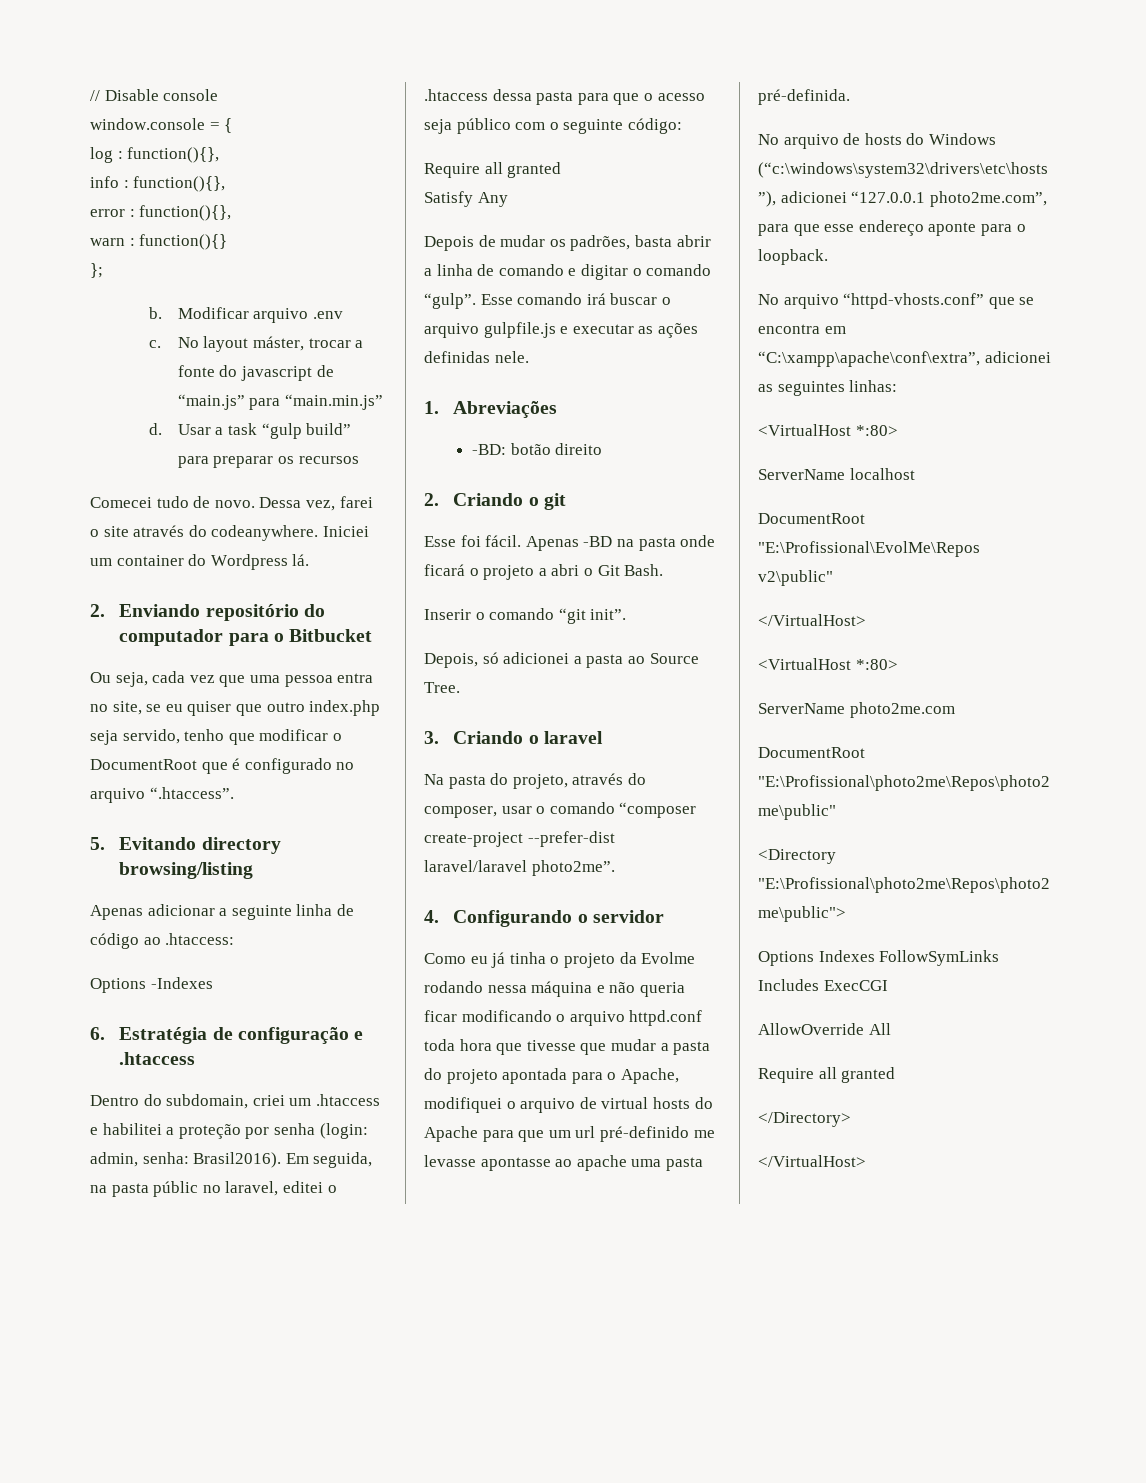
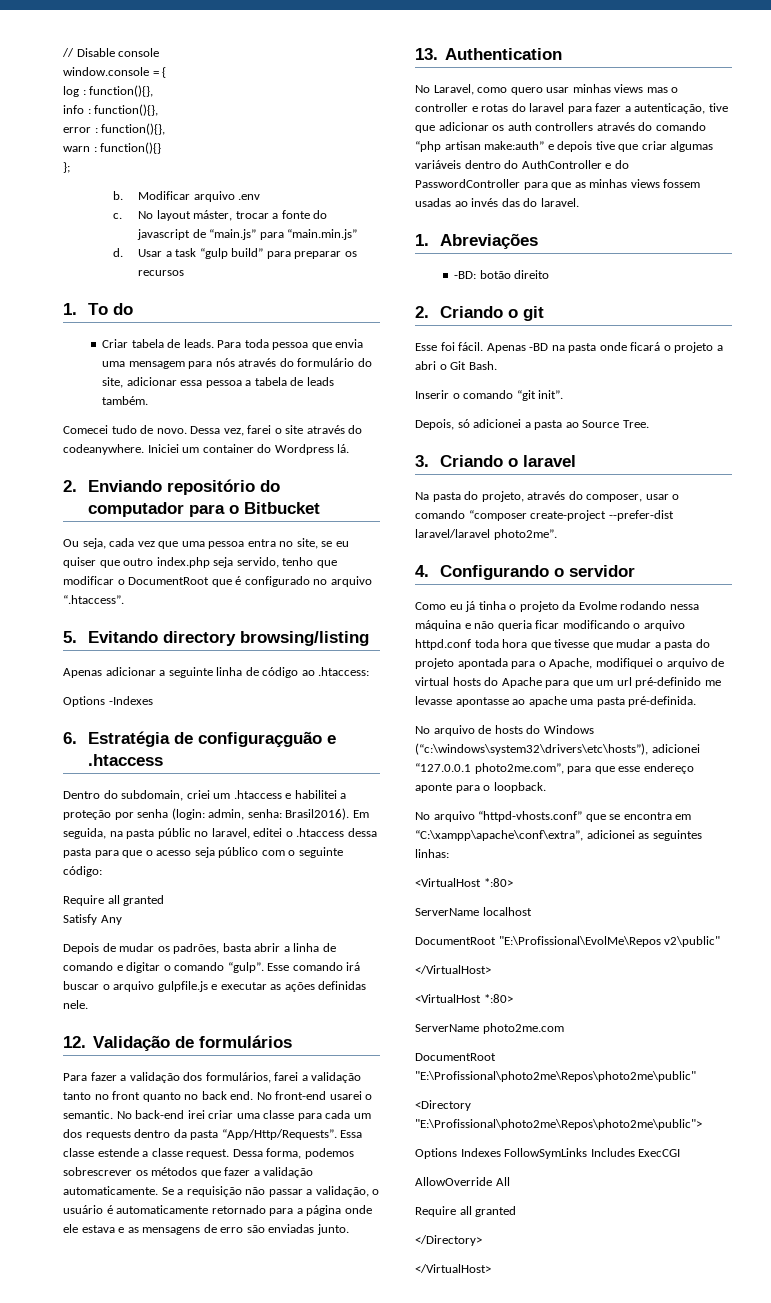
(359, 460) none -> [63,303,134,315] [102,339,364,350] [102,358,372,369] [102,377,334,388] [102,396,149,405] // 1. To do // Criar tabela de leads. Para toda pessoa que envia uma mensagem para nós através do formulário do site, adicionar essa pessoa a tabela de leads também.
[237,1027,349,1044] configuração -> [198,731,323,747] configuraçguão
(529, 357) none -> [63,1035,292,1051] [63,1072,362,1083] [63,1091,373,1102] [63,1110,371,1121] [63,1129,363,1140] [63,1148,354,1159] [63,1167,314,1178] [63,1186,380,1197] [63,1205,372,1216] [63,1224,349,1235] [415,48,562,60] [415,84,679,95] [415,103,728,114] [415,122,706,133] [415,141,714,152] [415,160,629,169] [415,179,701,190] [415,198,579,207] // 12. Validação de formulários // Para fazer a validação dos formulários, farei a validação tanto no front quanto no back end. No front-end usarei o semantic. No back-end irei criar uma classe para cada um dos requests dentro da pasta “App/Http/Requests”. Essa classe estende a classe request. Dessa forma, podemos sobrescrever os métodos que fazer a validação automaticamente. Se a requisição não passar a validação, o usuário é automaticamente retornado para a página onde ele estava e as mensagens de erro são enviadas junto. // 13. Authentication // No Laravel, como quero usar minhas views mas o controller e rotas do laravel para fazer a autenticação, tive que adicionar os auth controllers através do comando “php artisan make:auth” e depois tive que criar algumas variáveis dentro do AuthController e do PasswordController para que as minhas views fossem usadas ao invés das do laravel.

